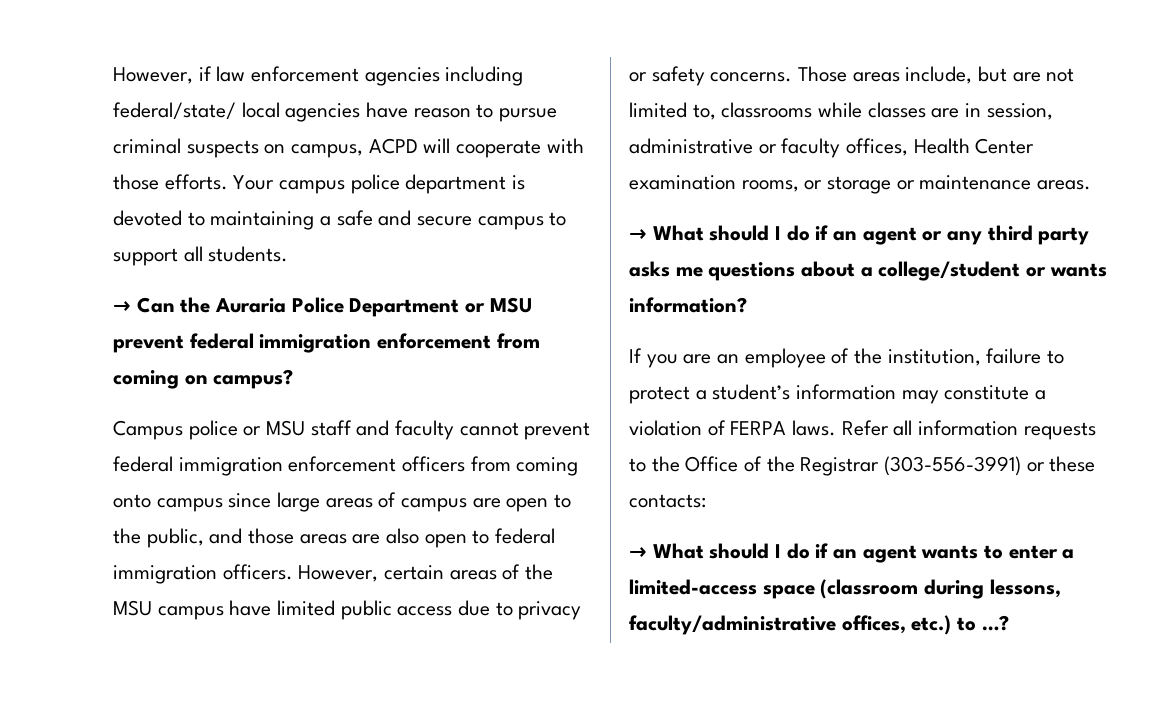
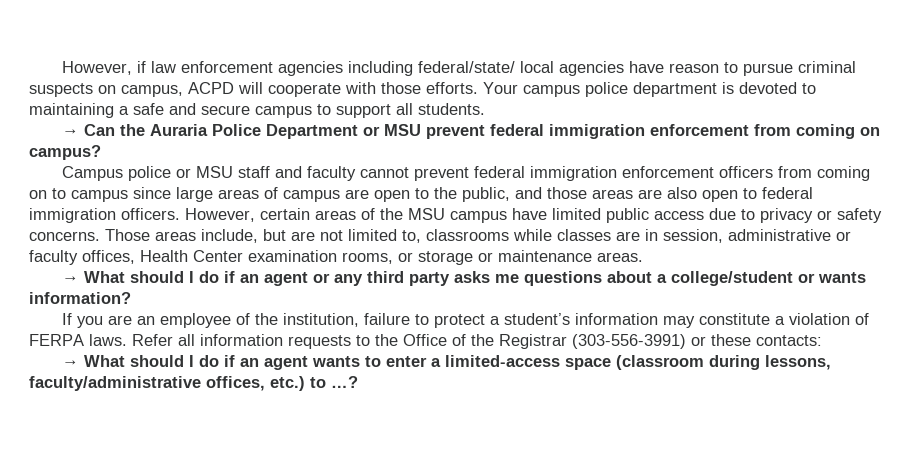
[113,494,151,508] onto -> [29,188,66,199] on to

